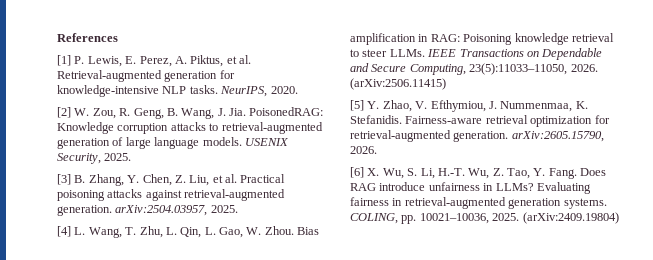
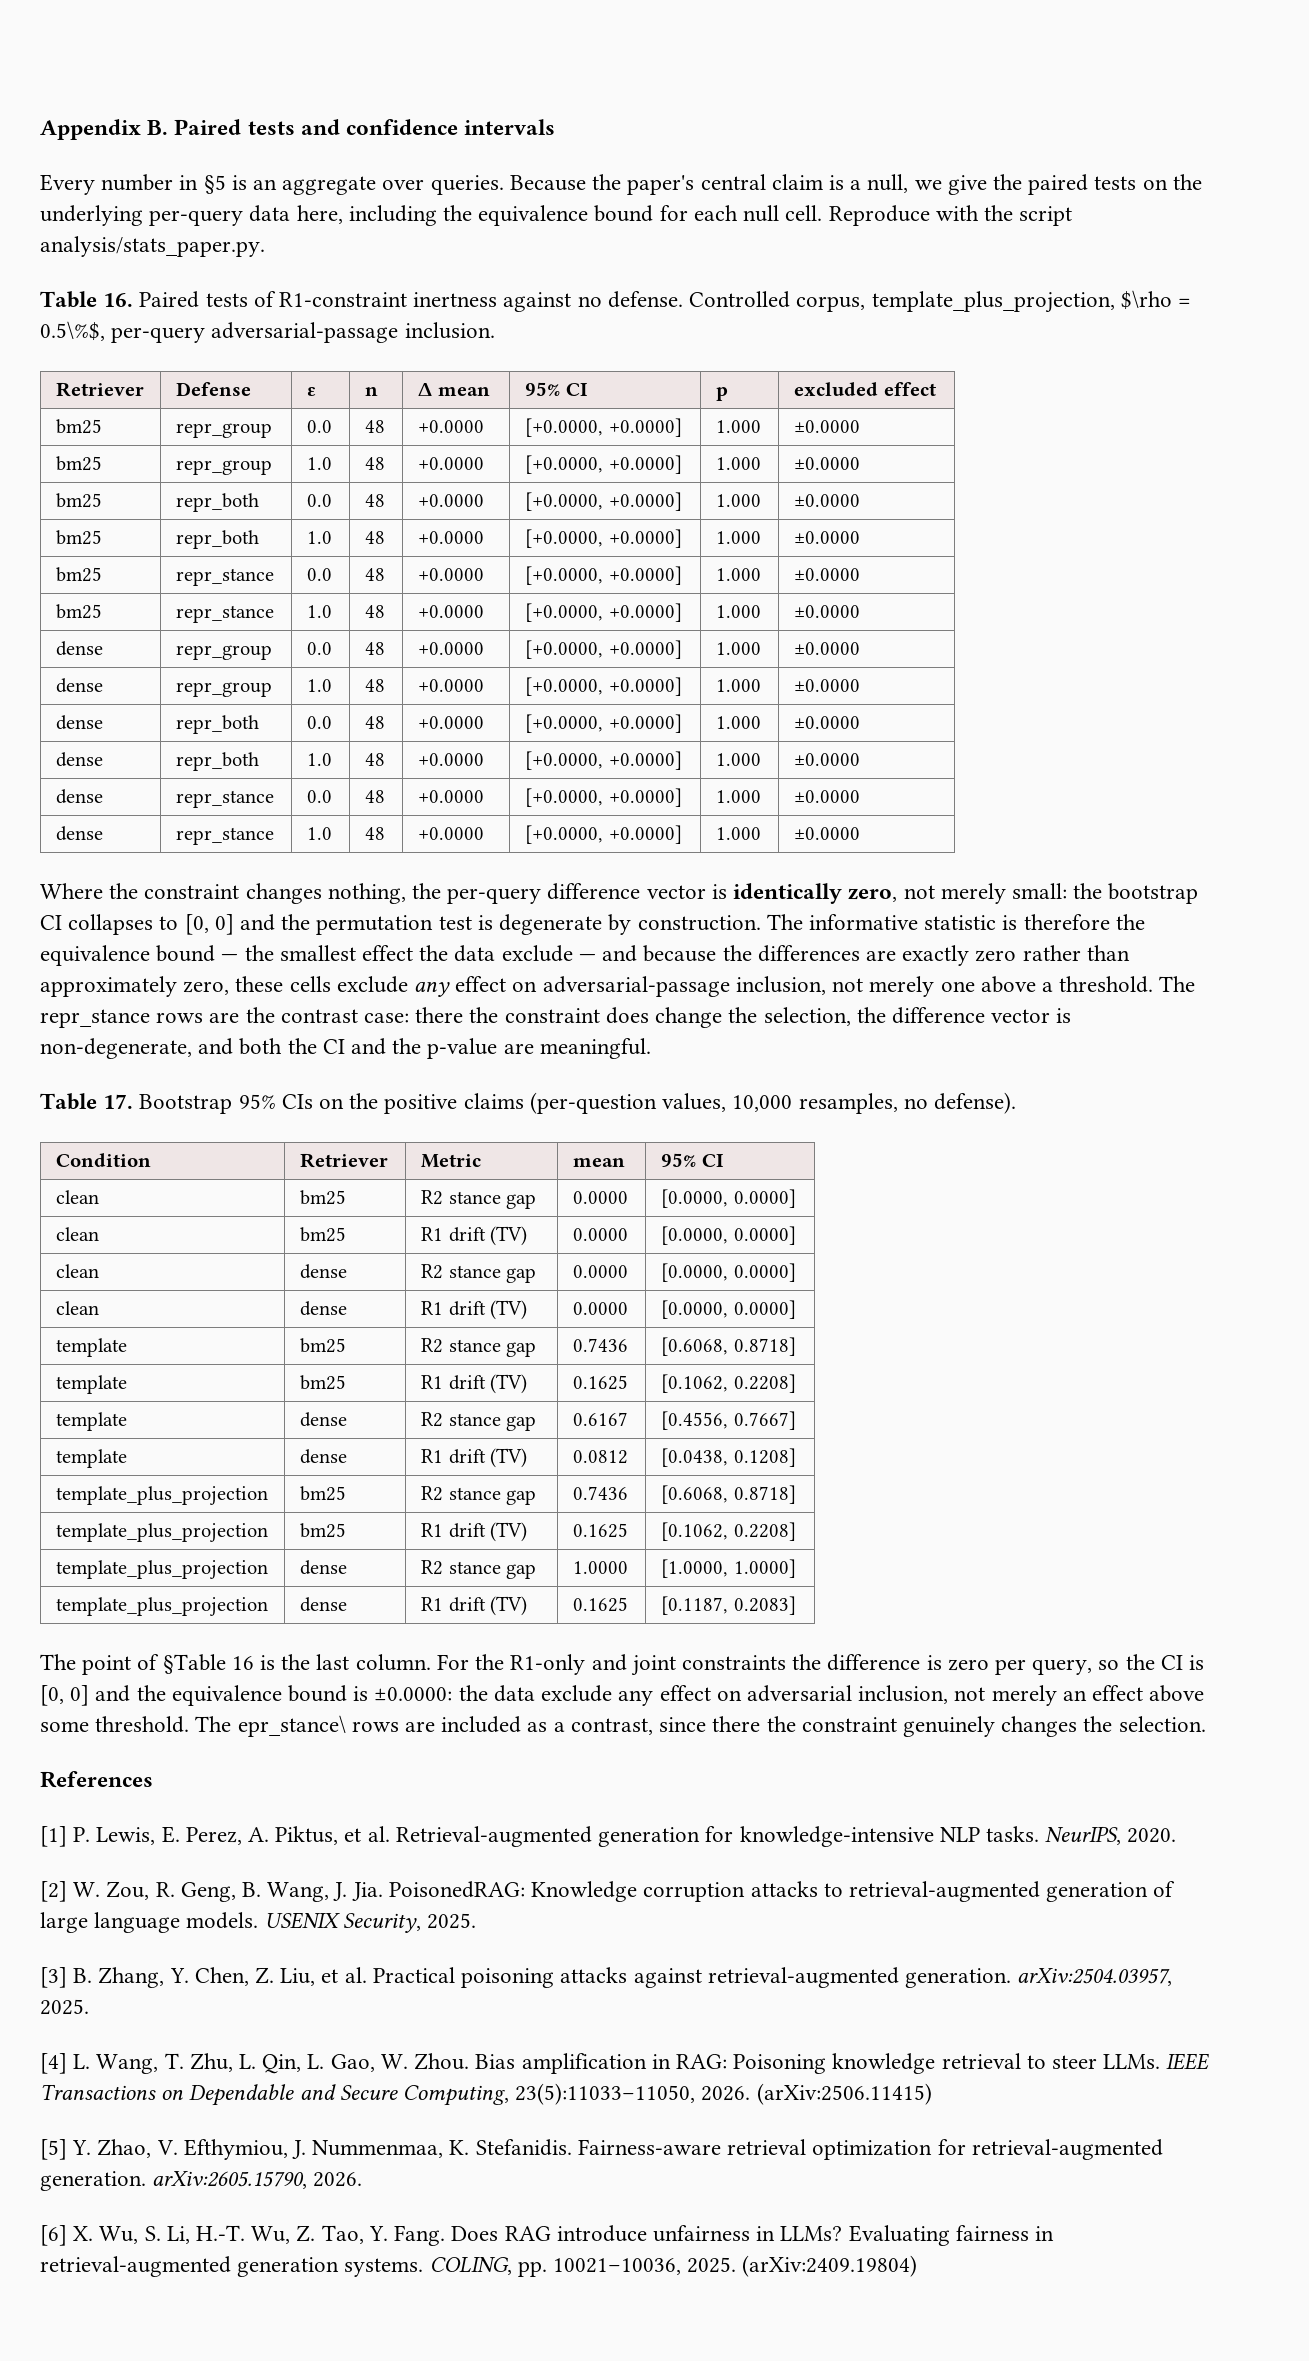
(57, 37) none -> [40,119,556,140] [40,174,1202,195] [40,205,1073,226] [40,236,265,257] [40,290,1191,313] [40,321,495,343] [55,382,144,397] [175,382,251,396] [306,387,316,396] [364,387,378,396] [417,383,490,396] [524,382,588,396] [715,387,728,401] [793,382,936,396] [55,419,102,434] [175,423,272,438] [306,420,332,433] [364,420,385,433] [417,420,484,433] [524,418,682,437] [715,420,761,433] [793,420,860,433] [55,456,102,471] [175,460,272,475] [306,457,332,470] [364,457,385,470] [417,457,484,470] [524,455,682,474] [715,457,761,470] [793,457,860,470] [55,493,102,508] [175,493,259,512] [306,494,332,507] [364,494,385,507] [417,494,484,507] [524,492,682,511] [715,494,761,507] [793,494,860,507] [55,530,102,545] [175,530,259,549] [306,531,332,544] [364,531,385,544] [417,531,484,544] [524,529,682,548] [715,531,761,544] [793,531,860,544] [55,567,102,582] [175,568,274,586] [306,568,332,581] [364,568,385,581] [417,568,484,581] [524,566,682,585] [715,568,761,581] [793,568,860,581] [55,604,102,619] [175,605,274,623] [306,605,332,618] [364,605,385,618] [417,605,484,618] [524,603,682,622] [715,605,761,618] [793,605,860,618] [55,641,103,656] [175,645,272,660] [306,642,332,655] [364,642,385,655] [417,642,484,655] [524,640,682,659] [715,642,761,655] [793,642,860,655] [55,678,103,693] [175,682,272,697] [306,679,332,692] [364,679,385,692] [417,679,484,692] [524,677,682,696] [715,679,761,692] [793,679,860,692] [55,715,103,730] [175,715,259,734] [306,716,332,729] [364,716,385,729] [417,716,484,729] [524,714,682,733] [715,716,761,729] [793,716,860,729] [55,752,103,767] [175,752,259,771] [306,753,332,766] [364,753,385,766] [417,753,484,766] [524,751,682,770] [715,753,761,766] [793,753,860,766] [55,789,103,804] [175,790,274,808] [306,790,332,803] [364,790,385,803] [417,790,484,803] [524,788,682,807] [715,790,761,803] [793,790,860,803] [55,826,103,841] [175,827,274,845] [306,827,332,840] [364,827,385,840] [417,827,484,840] [524,825,682,844] [715,827,761,840] [793,827,860,840] [40,883,1199,904] [40,914,1145,935] [40,945,1130,966] [40,976,1196,997] [40,1007,1072,1028] [40,1038,651,1059] [40,1092,1016,1114] [55,1153,151,1167] [299,1153,388,1168] [420,1154,481,1168] [572,1158,625,1167] [660,1153,724,1167] [55,1190,99,1204] [299,1190,346,1205] [420,1190,537,1209] [572,1191,628,1204] [660,1189,796,1208] [55,1227,99,1241] [299,1227,346,1242] [420,1226,528,1246] [572,1228,628,1241] [660,1226,796,1245] [55,1264,99,1278] [299,1264,347,1279] [420,1264,537,1283] [572,1265,628,1278] [660,1263,796,1282] [55,1301,99,1315] [299,1301,347,1316] [420,1300,528,1320] [572,1302,628,1315] [660,1300,796,1319] [55,1338,127,1357] [299,1338,346,1353] [420,1338,537,1357] [572,1338,628,1352] [660,1337,796,1356] [55,1375,127,1394] [299,1375,346,1390] [420,1374,528,1394] [572,1375,628,1390] [660,1374,796,1393] [55,1412,127,1431] [299,1412,347,1427] [420,1412,537,1431] [572,1412,628,1426] [660,1411,796,1430] [55,1449,127,1468] [299,1449,347,1464] [420,1448,528,1468] [572,1450,628,1464] [660,1448,796,1467] [55,1486,268,1505] [299,1486,346,1501] [420,1486,537,1505] [572,1486,628,1500] [660,1485,796,1504] [55,1523,268,1542] [299,1523,346,1538] [420,1522,528,1542] [572,1523,628,1538] [660,1522,796,1541] [55,1560,268,1579] [299,1560,347,1575] [420,1560,537,1579] [572,1561,628,1574] [660,1559,796,1578] [55,1597,268,1616] [299,1597,347,1612] [420,1596,528,1616] [572,1597,628,1612] [660,1596,796,1615] [40,1654,1205,1676] [40,1685,1205,1706] [40,1715,1206,1737] Appendix B. Paired tests and confidence intervals // Every number in §5 is an aggregate over queries. Because the paper's central claim is a null, we give the paired tests on the underlying per-query data here, including the equivalence bound for each null cell. Reproduce with the script analysis/stats_paper.py. // Table 16. Paired tests of R1-constraint inertness against no defense. Controlled corpus, template_plus_projection, $\rho = 0.5\%$, per-query adversarial-passage inclusion. // Retriever | Defense | ε | n | Δ mean | 95% CI | p | excluded effect // bm25 | repr_group | 0.0 | 48 | +0.0000 | [+0.0000, +0.0000] | 1.000 | ±0.0000 // bm25 | repr_group | 1.0 | 48 | +0.0000 | [+0.0000, +0.0000] | 1.000 | ±0.0000 // bm25 | repr_both | 0.0 | 48 | +0.0000 | [+0.0000, +0.0000] | 1.000 | ±0.0000 // bm25 | repr_both | 1.0 | 48 | +0.0000 | [+0.0000, +0.0000] | 1.000 | ±0.0000 // bm25 | repr_stance | 0.0 | 48 | +0.0000 | [+0.0000, +0.0000] | 1.000 | ±0.0000 // bm25 | repr_stance | 1.0 | 48 | +0.0000 | [+0.0000, +0.0000] | 1.000 | ±0.0000 // dense | repr_group | 0.0 | 48 | +0.0000 | [+0.0000, +0.0000] | 1.000 | ±0.0000 // dense | repr_group | 1.0 | 48 | +0.0000 | [+0.0000, +0.0000] | 1.000 | ±0.0000 // dense | repr_both | 0.0 | 48 | +0.0000 | [+0.0000, +0.0000] | 1.000 | ±0.0000 // dense | repr_both | 1.0 | 48 | +0.0000 | [+0.0000, +0.0000] | 1.000 | ±0.0000 // dense | repr_stance | 0.0 | 48 | +0.0000 | [+0.0000, +0.0000] | 1.000 | ±0.0000 // dense | repr_stance | 1.0 | 48 | +0.0000 | [+0.0000, +0.0000] | 1.000 | ±0.0000 // Where the constraint changes nothing, the per-query difference vector is identically zero, not merely small: the bootstrap CI collapses to [0, 0] and the permutation test is degenerate by construction. The informative statistic is therefore the equivalence bound — the smallest effect the data exclude — and because the differences are exactly zero rather than approximately zero, these cells exclude any effect on adversarial-passage inclusion, not merely one above a threshold. The repr_stance rows are the contrast case: there the constraint does change the selection, the difference vector is non-degenerate, and both the CI and the p-value are meaningful. // Table 17. Bootstrap 95% CIs on the positive claims (per-question values, 10,000 resamples, no defense). // Condition | Retriever | Metric | mean | 95% CI // clean | bm25 | R2 stance gap | 0.0000 | [0.0000, 0.0000] // clean | bm25 | R1 drift (TV) | 0.0000 | [0.0000, 0.0000] // clean | dense | R2 stance gap | 0.0000 | [0.0000, 0.0000] // clean | dense | R1 drift (TV) | 0.0000 | [0.0000, 0.0000] // template | bm25 | R2 stance gap | 0.7436 | [0.6068, 0.8718] // template | bm25 | R1 drift (TV) | 0.1625 | [0.1062, 0.2208] // template | dense | R2 stance gap | 0.6167 | [0.4556, 0.7667] // template | dense | R1 drift (TV) | 0.0812 | [0.0438, 0.1208] // template_plus_projection | bm25 | R2 stance gap | 0.7436 | [0.6068, 0.8718] // template_plus_projection | bm25 | R1 drift (TV) | 0.1625 | [0.1062, 0.2208] // template_plus_projection | dense | R2 stance gap | 1.0000 | [1.0000, 1.0000] // template_plus_projection | dense | R1 drift (TV) | 0.1625 | [0.1187, 0.2083] // The point of §Table 16 is the last column. For the R1-only and joint constraints the difference is zero per query, so the CI is [0, 0] and the equivalence bound is ±0.0000: the data exclude any effect on adversarial inclusion, not merely an effect above some threshold. The epr_stance\ rows are included as a contrast, since there the constraint genuinely changes the selection. //

